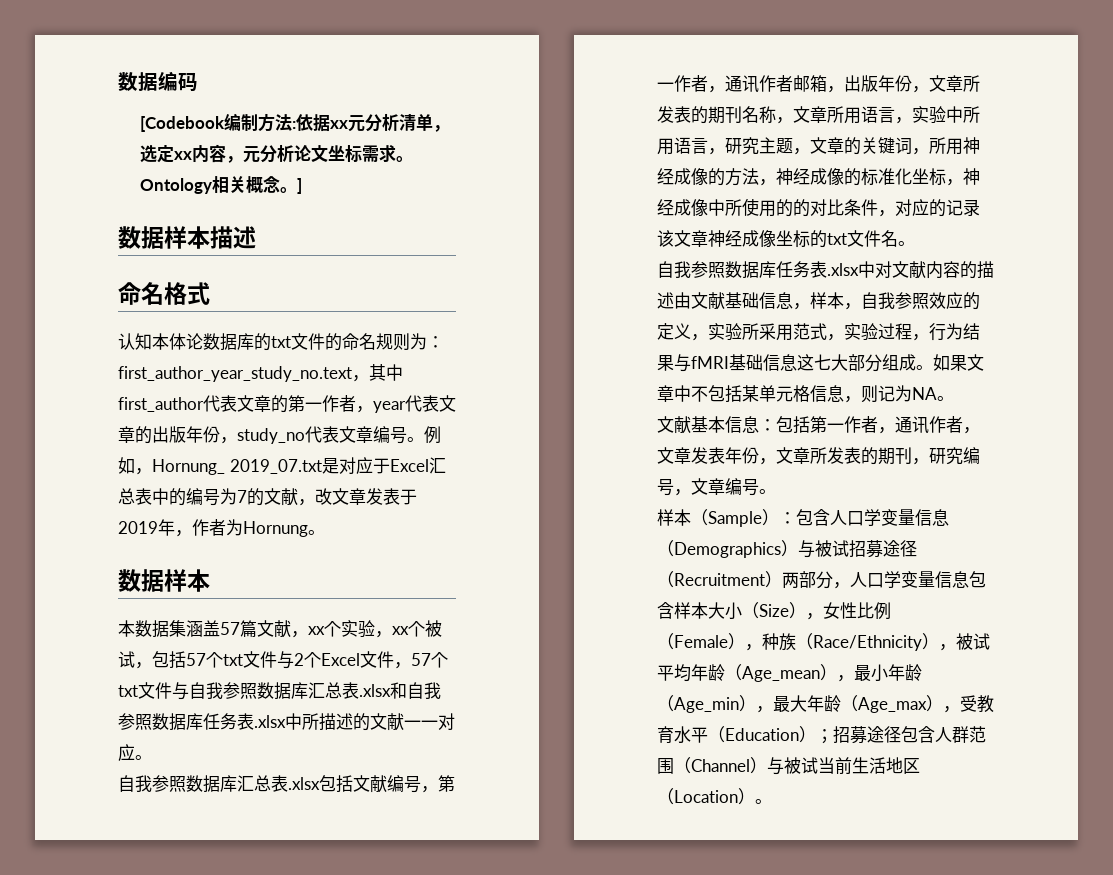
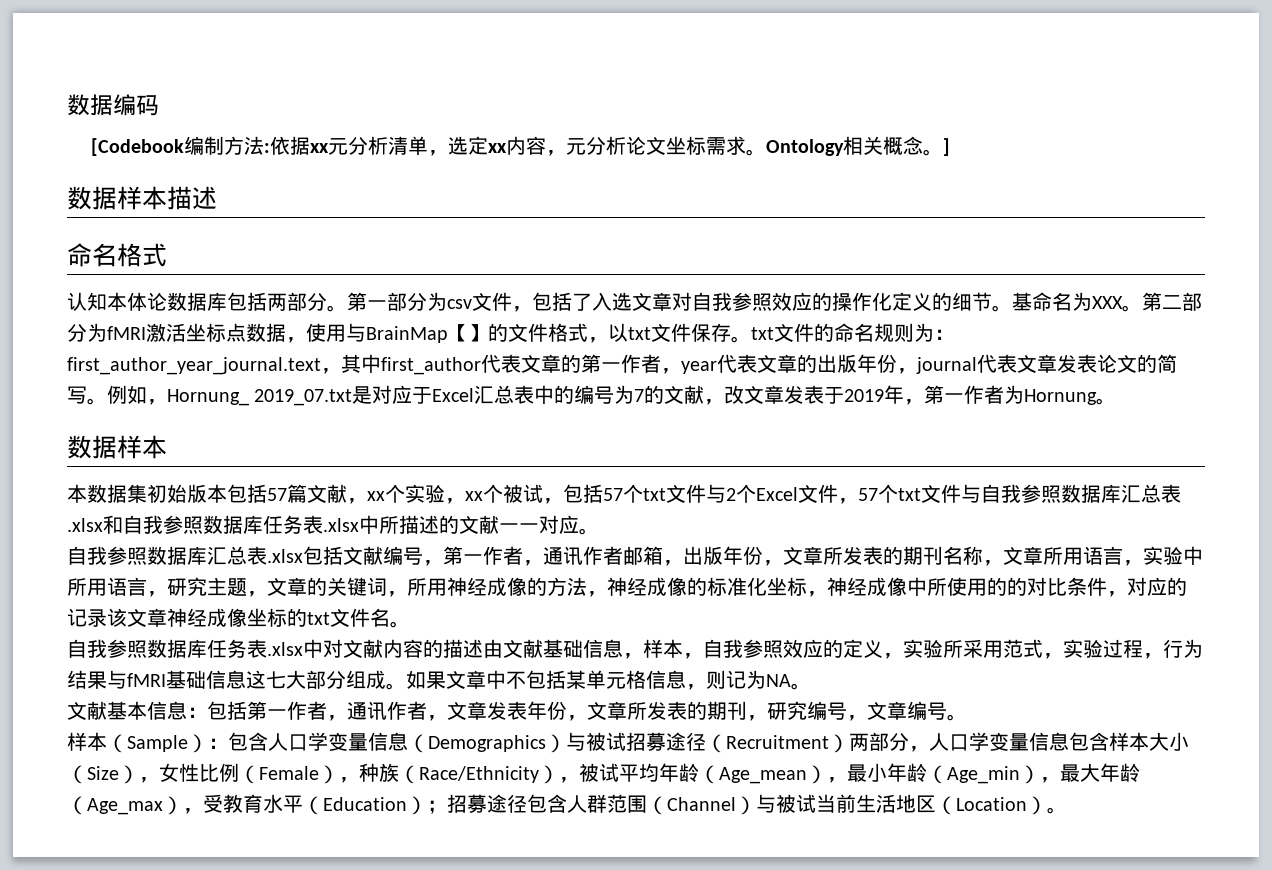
[254,333,271,351] 的 -> [227,292,1202,312] [67,323,751,343] 包括两部分。第一部分为csv文件，包括了入选文章对自我参照效应的操作化定义的细节。基命名为XXX。第二部分为fMRI激活坐标点数据，使用与BrainMap【】的文件格式，以txt文件保存。
[118,366,352,382] first_author_year_study_no.text -> [67,357,321,375] first_author_year_journal.text
[237,426,407,444] study_no代表文章编号 -> [916,354,1177,374] [67,386,87,404] journal代表文章发表论文的简写
(192, 533) none -> [924,385,965,404] 第一
[186,620,220,637] 涵盖 -> [147,484,267,503] 初始版本包括

